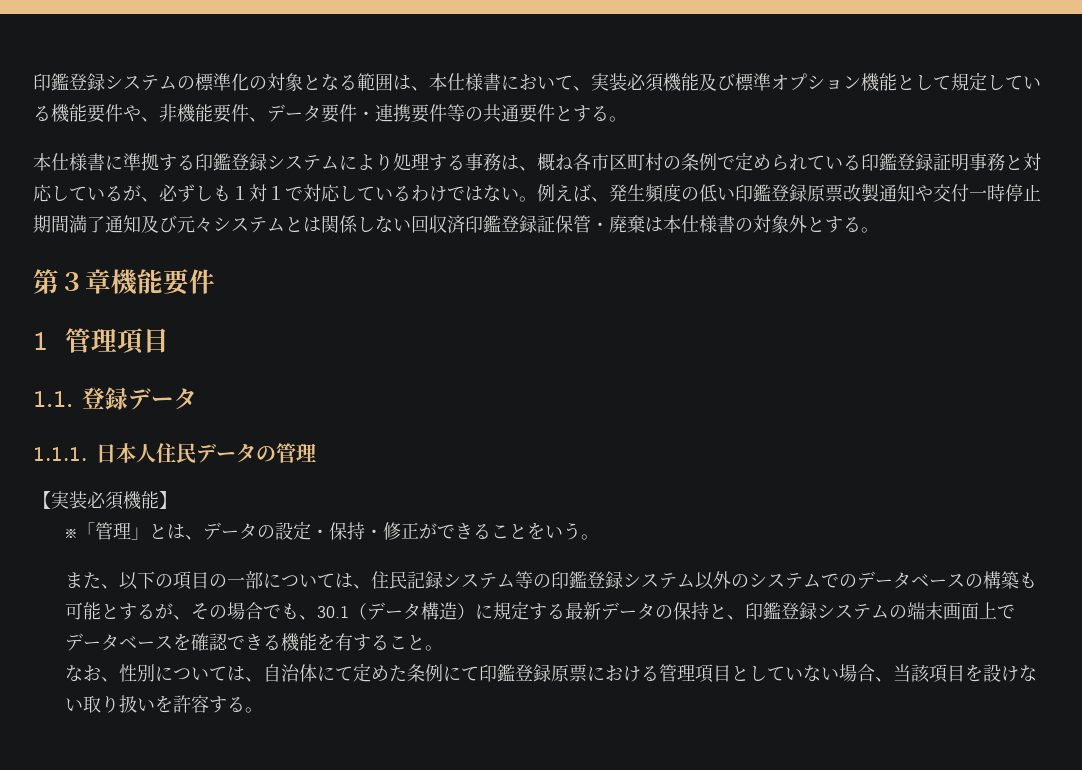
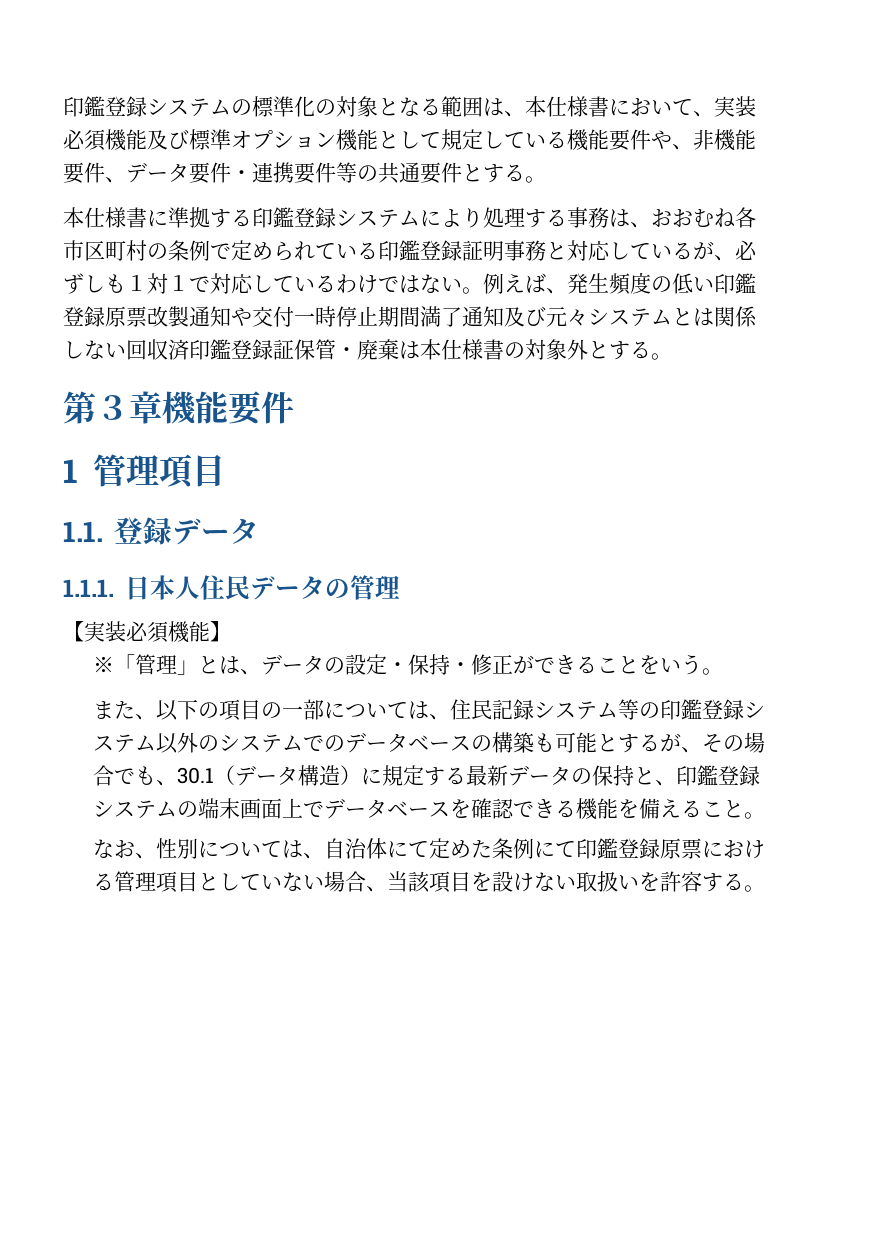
[537,153,555,171] 概 -> [651,209,714,227] おおむ
[334,633,371,651] 有す -> [639,798,682,819] 備え
[100,695,119,713] り -> (598, 882) none

